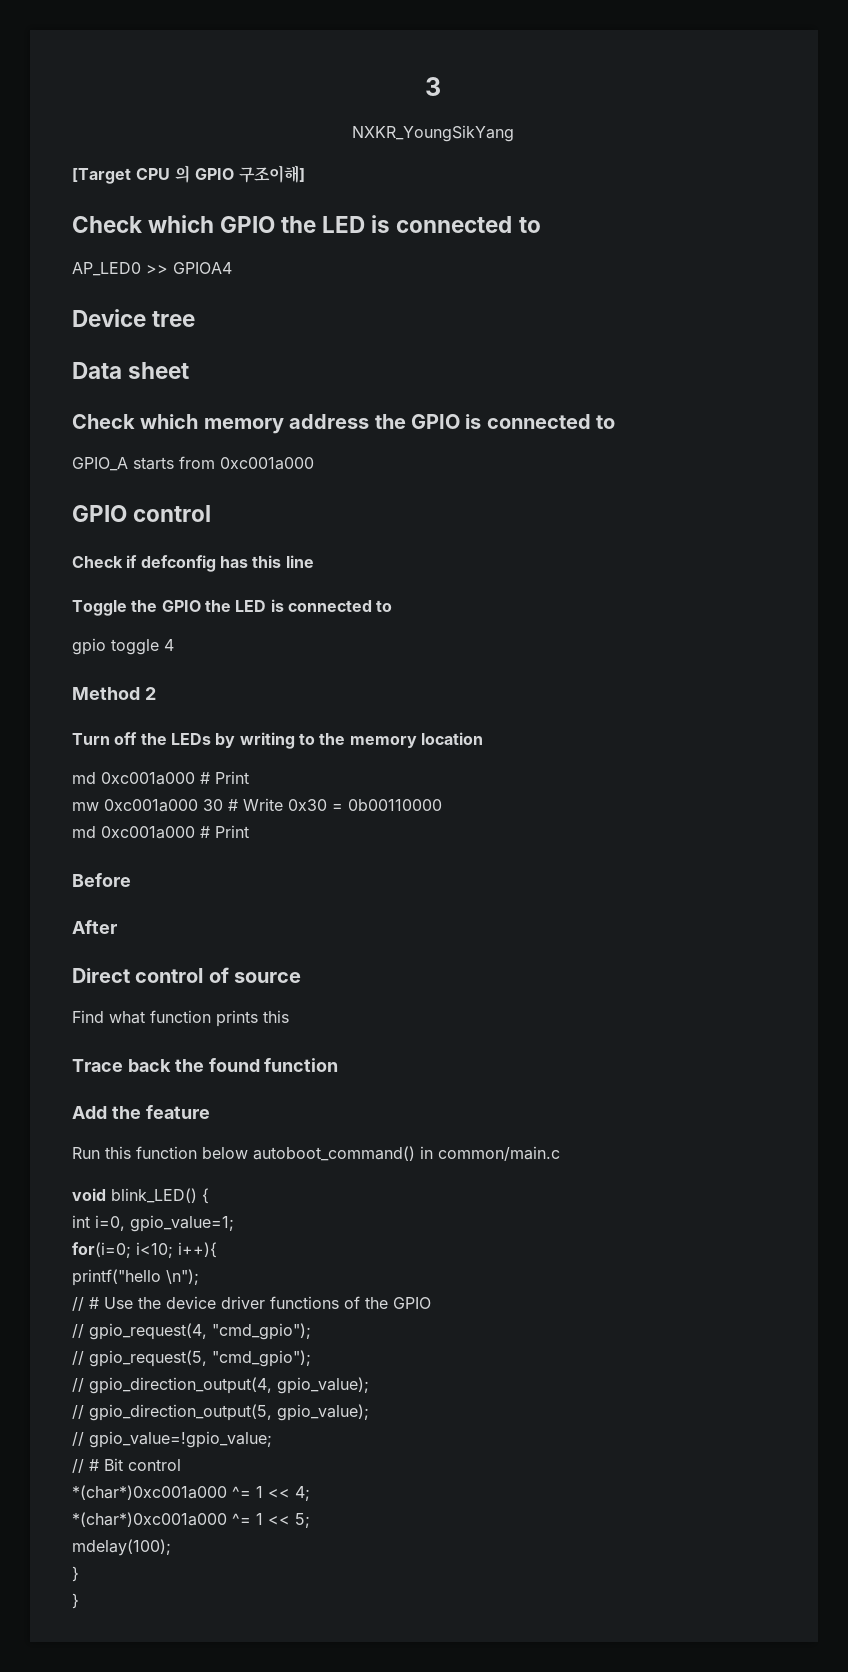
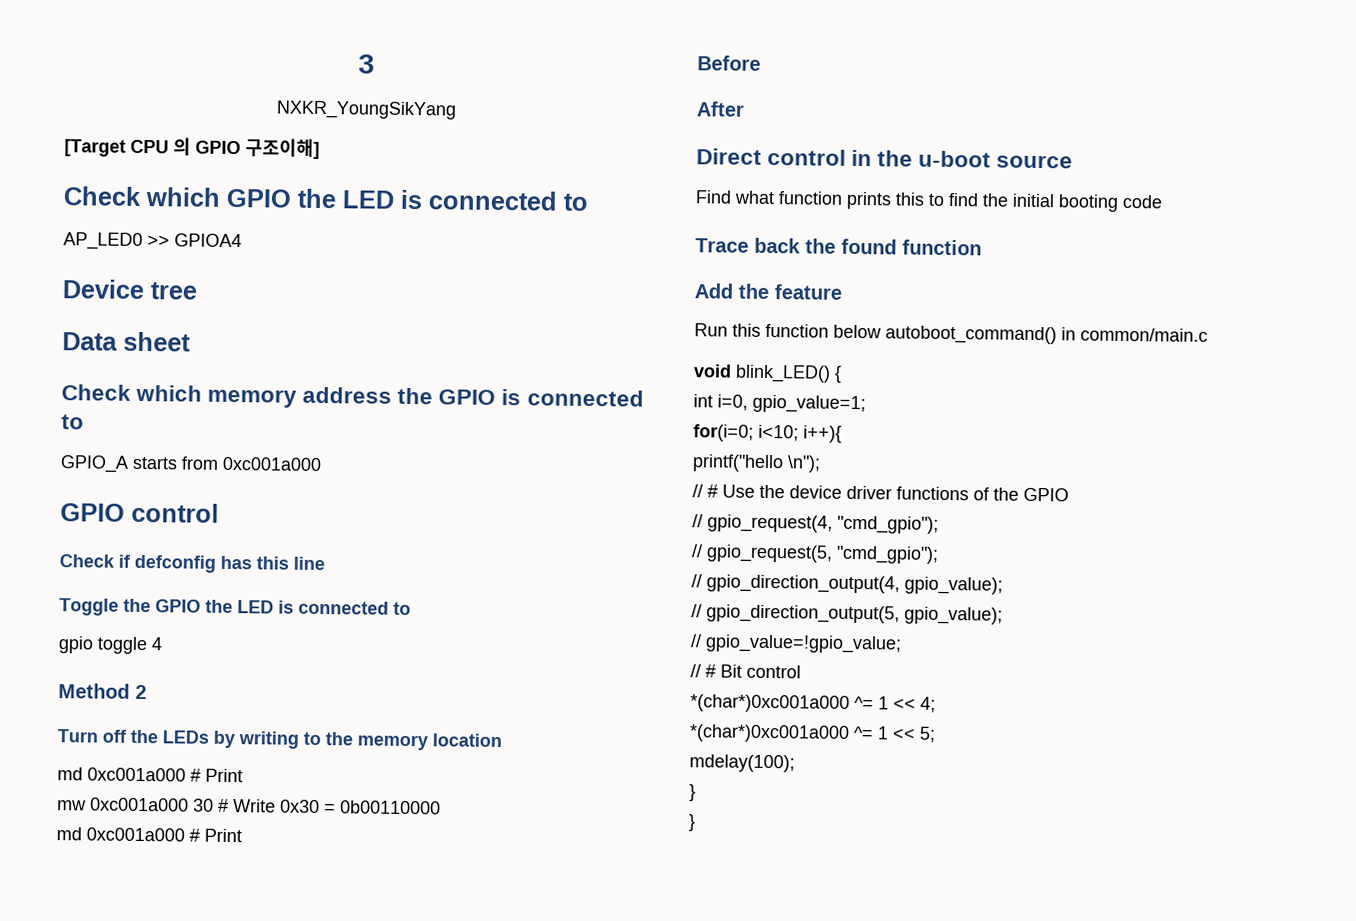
[208,967,229,983] of -> [851,149,992,168] in the u-boot
(289, 1016) none -> [928,193,1162,212] to find the initial booting code

